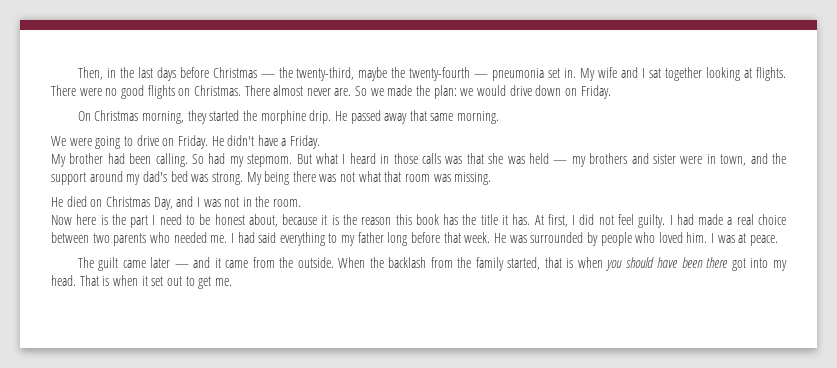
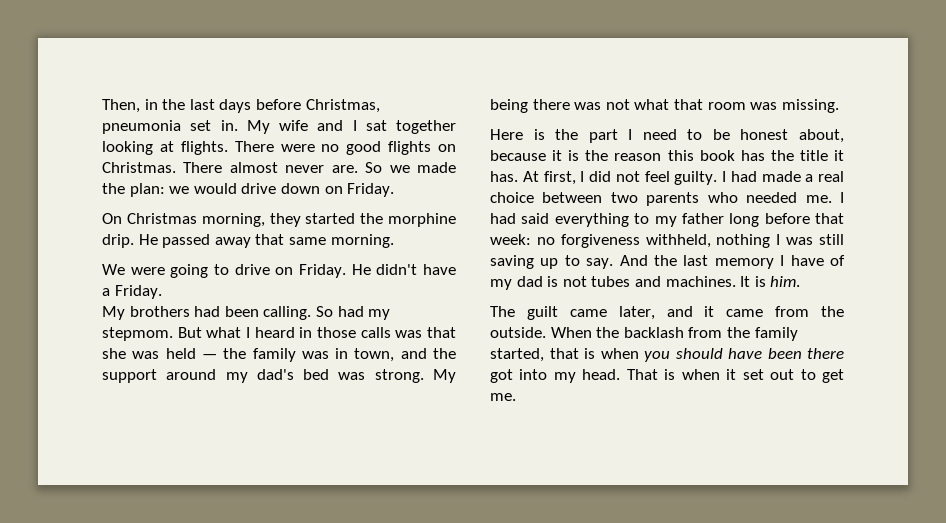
[212,67,489,81] Christmas — the twenty-third, maybe the twenty-fourth — -> [305,99,380,113] Christmas,
[69,153,104,164] brother -> [129,306,190,317] brothers
[571,153,703,167] my brothers and sister were -> [223,348,329,362] the family was
[51,196,302,210] [51,214,97,225] He died on Christmas Day, and I was not in the room. // Now here -> [490,129,523,140] Here
[464,232,779,246] week. He was surrounded by people who loved him. I was at peace. -> [490,234,844,248] [490,255,845,269] [490,276,801,290] week: no forgiveness withheld, nothing I was still saving up to say. And the last memory I have of my dad is not tubes and machines. It is him.
[150,257,189,268] later — -> [618,306,655,320] later,

